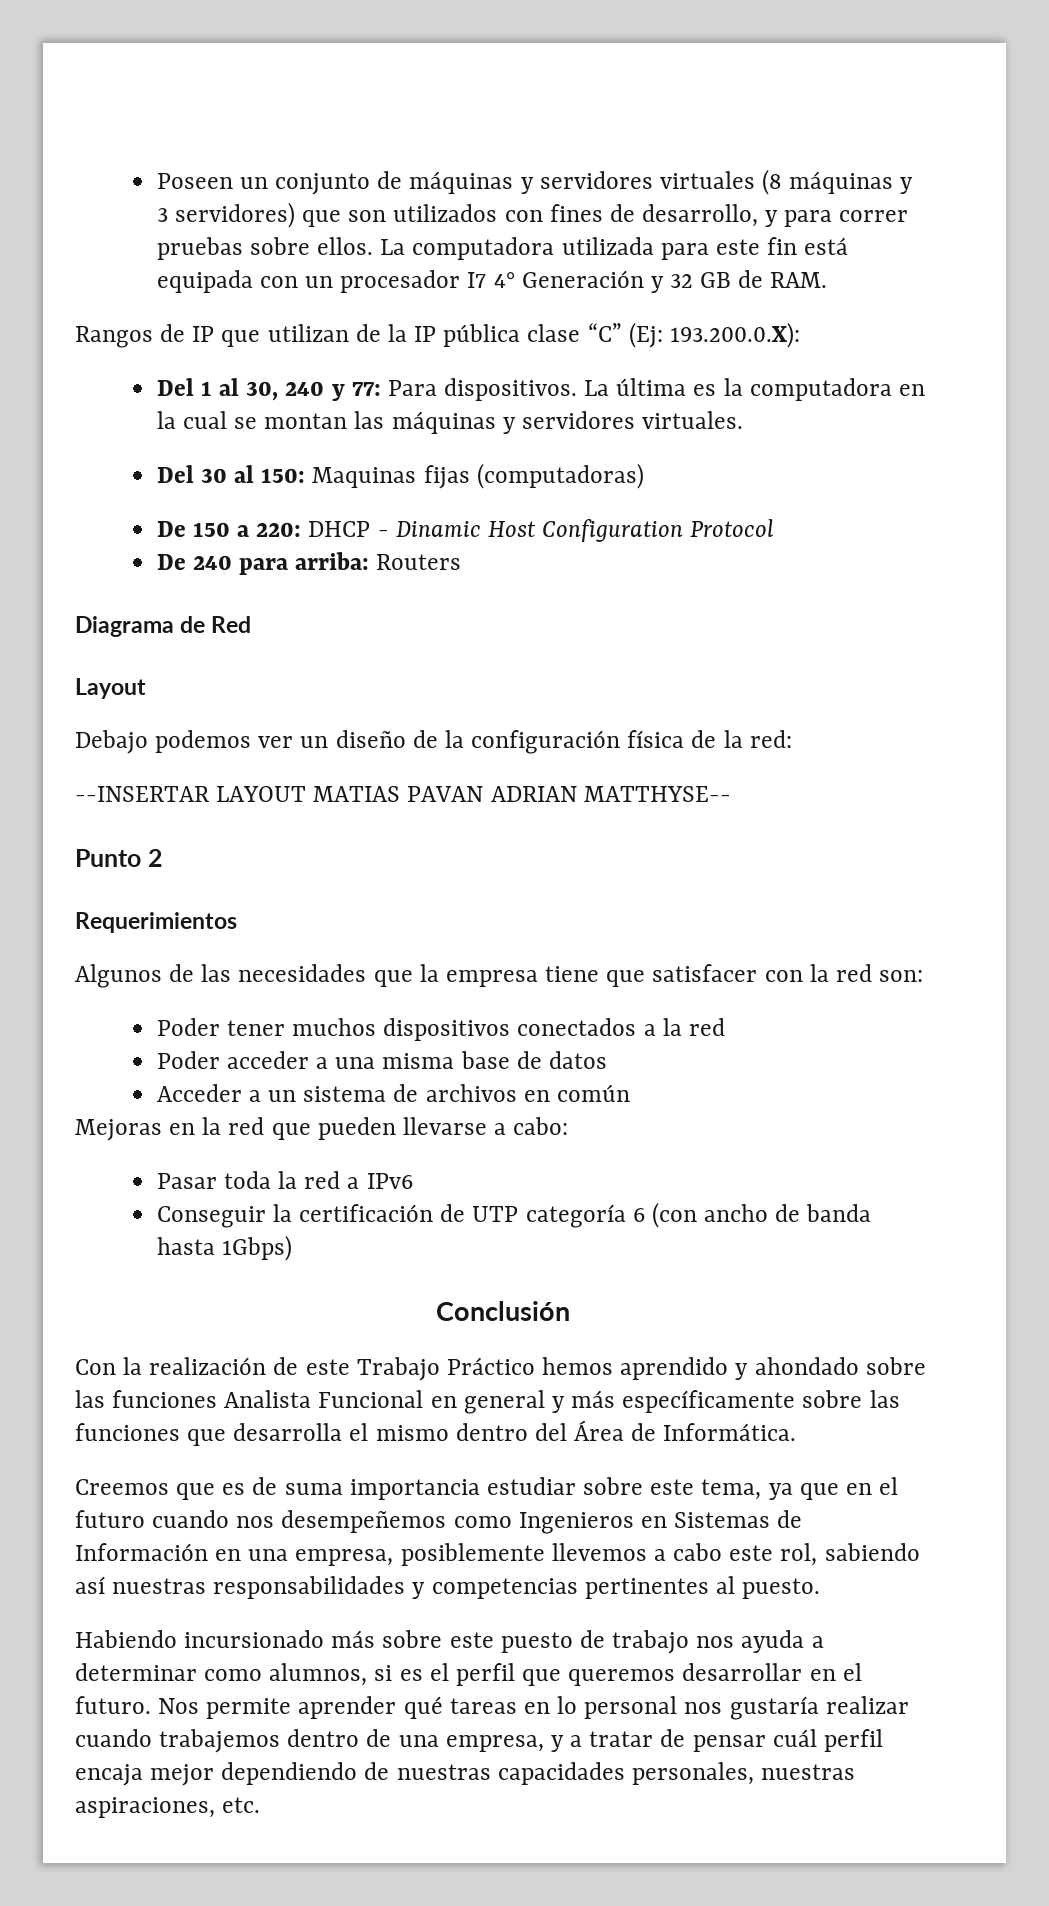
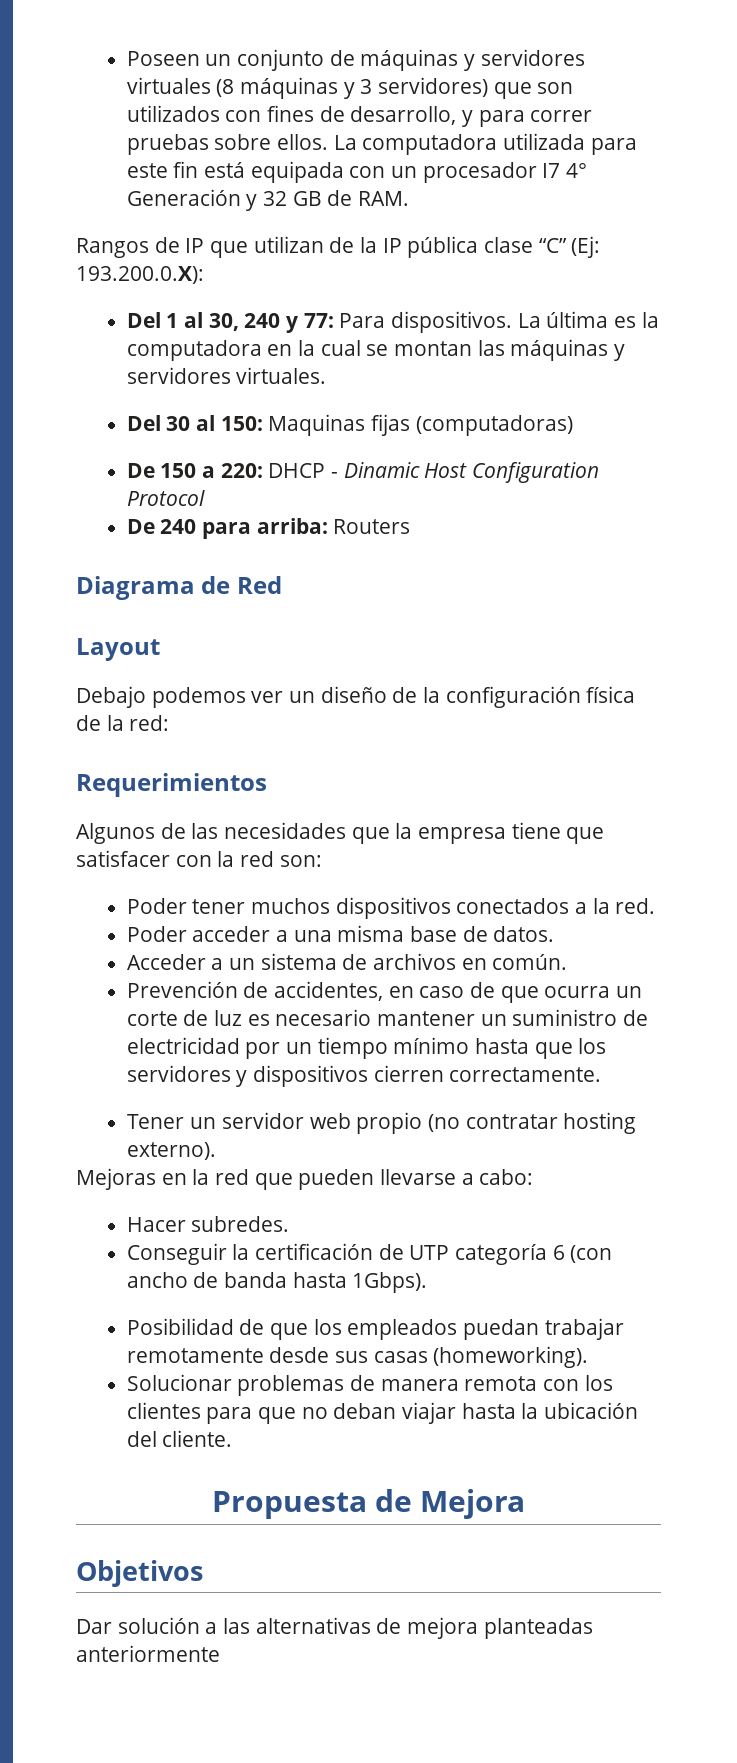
[75,786,731,802] [75,849,163,867] // --INSERTAR LAYOUT MATIAS PAVAN ADRIAN MATTHYSE-- // Punto 2 -> (170, 723) none
[688,1018,725,1036] red -> [615,898,656,914] red.
[548,1051,607,1069] datos -> [493,926,555,942] datos.
[556,1084,630,1102] común -> [492,954,568,970] [126,981,642,1003] [126,1009,648,1026] [126,1037,607,1059] [126,1065,602,1087] [126,1112,637,1134] [126,1142,216,1160] común. // Prevención de accidentes, en caso de que ocurra un corte de luz es necesario mantener un suministro de electricidad por un tiempo mínimo hasta que los servidores y dispositivos cierren correctamente. // Tener un servidor web propio (no contratar hosting externo).
[156,1171,413,1189] Pasar toda la red a IPv6 -> [126,1216,290,1232] Hacer subredes.
[221,1235,292,1261] [435,1301,570,1321] [75,1357,926,1381] [75,1390,900,1414] [75,1420,797,1446] [75,1477,899,1500] [75,1510,803,1534] [75,1543,920,1566] [75,1576,821,1599] [75,1630,824,1654] [75,1663,862,1686] [75,1696,909,1720] [75,1729,883,1753] [75,1762,856,1786] [75,1797,261,1818] 1Gbps) // Conclusión // Con la realización de este Trabajo Práctico hemos aprendido y ahondado sobre las funciones Analista Funcional en general y más específicamente sobre las funciones que desarrolla el mismo dentro del Área de Informática. // Creemos que es de suma importancia estudiar sobre este tema, ya que en el futuro cuando nos desempeñemos como Ingenieros en Sistemas de Información en una empresa, posiblemente llevemos a cabo este rol, sabiendo así nuestras responsabilidades y competencias pertinentes al puesto. // Habiendo incursionado más sobre este puesto de trabajo nos ayuda a determinar como alumnos, si es el perfil que queremos desarrollar en el futuro. Nos permite aprender qué tareas en lo personal nos gustaría realizar cuando trabajemos dentro de una empresa, y a tratar de pensar cuál perfil encaja mejor dependiendo de nuestras capacidades personales, nuestras aspiraciones, etc. -> [352,1272,428,1293] [126,1318,624,1340] [126,1346,589,1368] [126,1374,613,1396] [126,1402,638,1424] [126,1430,233,1447] [211,1489,526,1519] [76,1560,203,1587] [76,1617,593,1639] [76,1645,220,1662] 1Gbps). // Posibilidad de que los empleados puedan trabajar remotamente desde sus casas (homeworking). // Solucionar problemas de manera remota con los clientes para que no deban viajar hasta la ubicación del cliente. // Propuesta de Mejora // Objetivos // Dar solución a las alternativas de mejora planteadas anteriormente

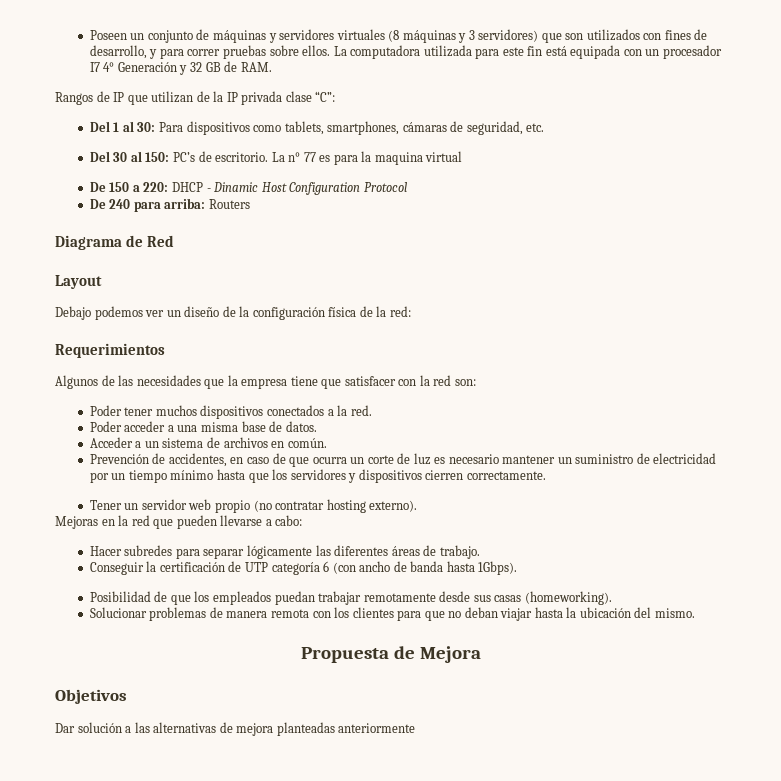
[407,236,601,258] [76,266,204,284] [126,311,659,333] [126,339,625,361] [126,367,327,384] [126,414,573,436] pública clase “C” (Ej: 193.200.0.X): // Del 1 al 30, 240 y 77: Para dispositivos. La última es la computadora en la cual se montan las máquinas y servidores virtuales. // Del 30 al 150: Maquinas fijas (computadoras) -> [241,91,336,105] [89,121,545,135] [89,151,463,165] privada clase “C”: // Del 1 al 30: Para dispositivos como tablets, smartphones, cámaras de seguridad, etc. // Del 30 al 150: PC’s de escritorio. La n° 77 es para la maquina virtual
[191,1216,290,1232] subredes. -> [124,545,480,559] subredes para separar lógicamente las diferentes áreas de trabajo.
[162,1430,233,1447] cliente. -> [654,608,695,618] mismo.

